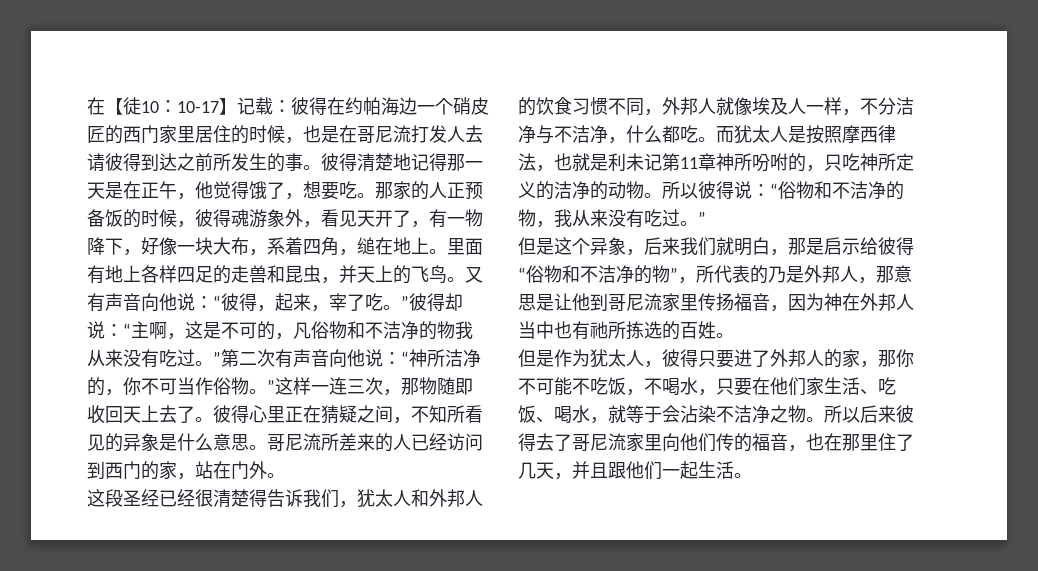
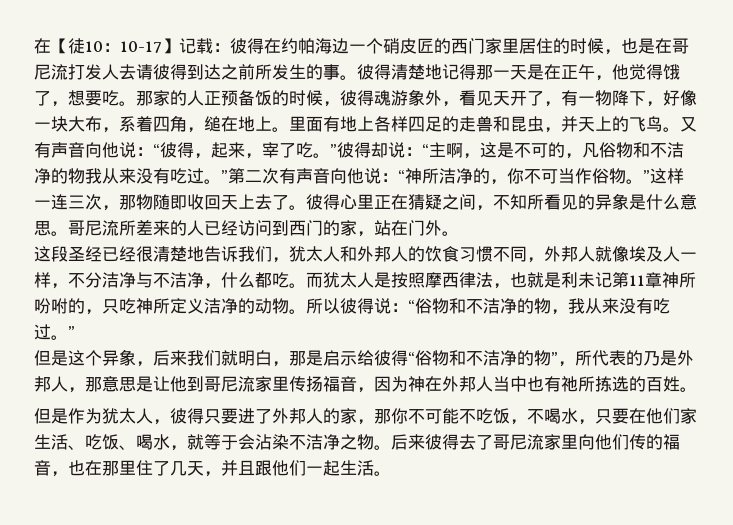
[249,489,267,507] 得 -> [187,246,204,262] 地
[536,181,554,200] 的 -> (204, 306) none
[824,405,860,423] 所以 -> (391, 447) none

